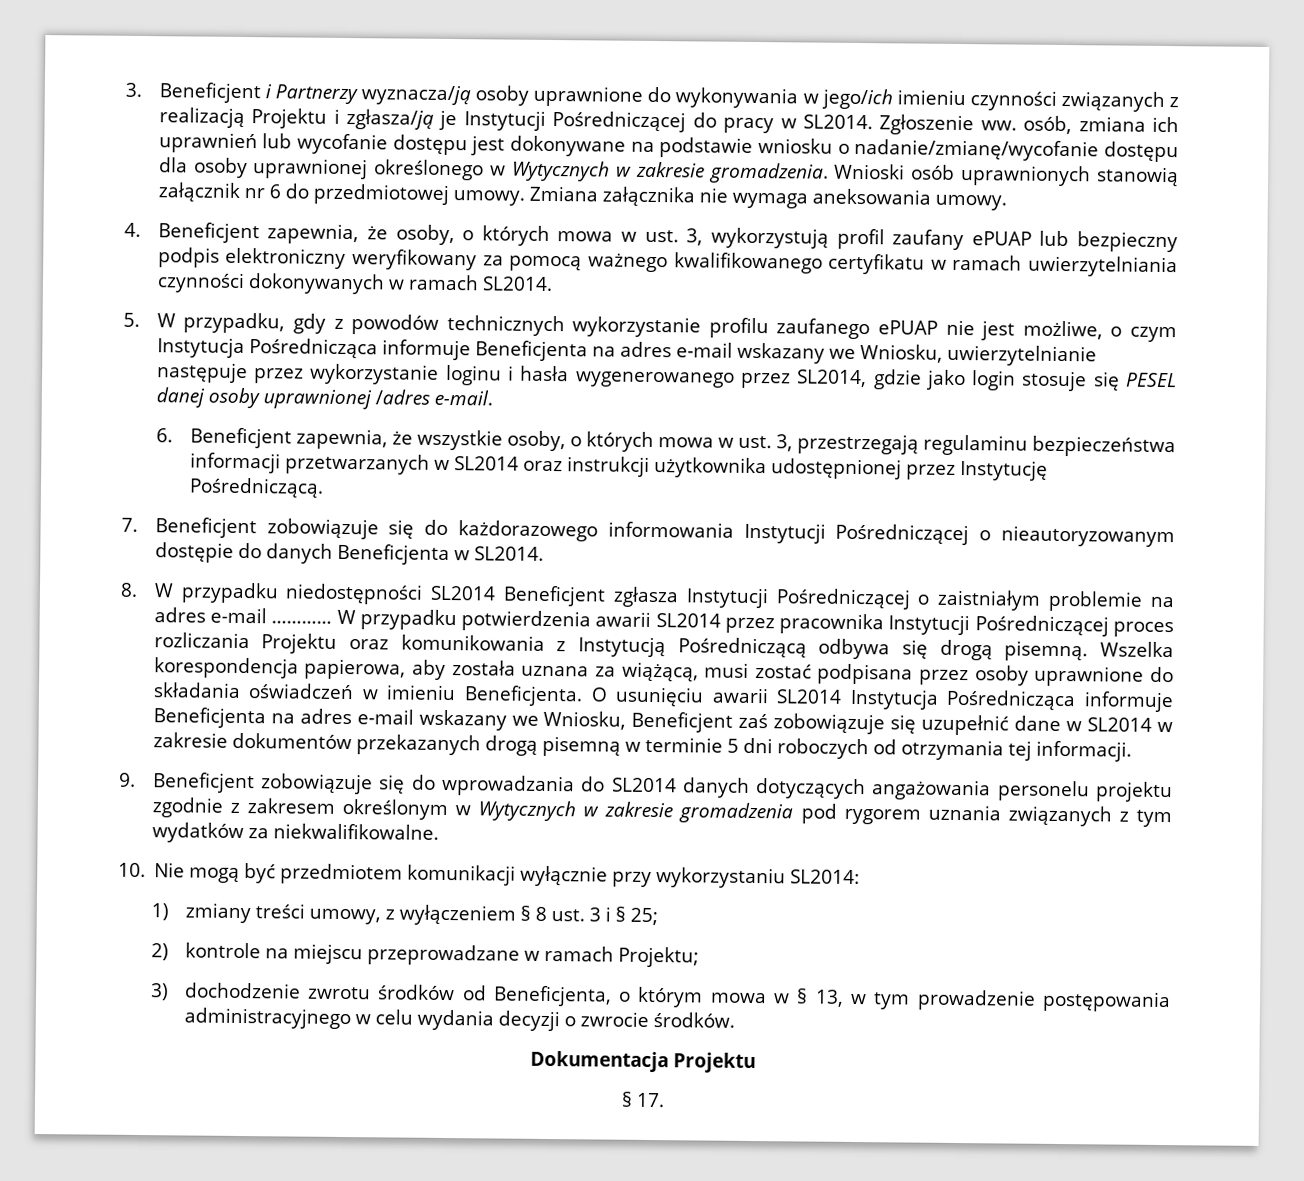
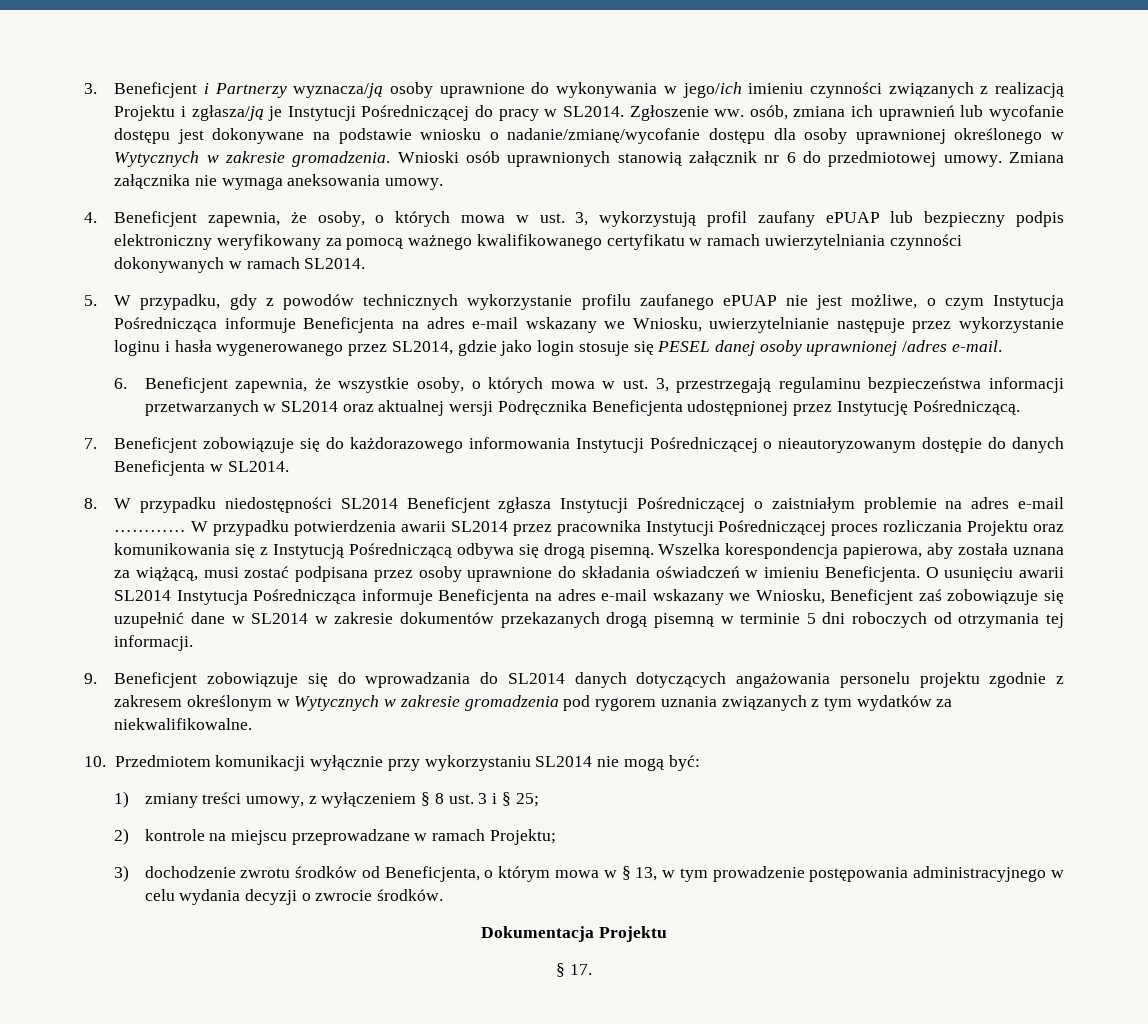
[566,456,767,479] instrukcji użytkownika -> [378,400,683,416] aktualnej wersji Podręcznika Beneficjenta
(545, 642) none -> [235,544,256,558] się
[154,862,861,889] Nie mogą być przedmiotem komunikacji wyłącznie przy wykorzystaniu SL2014: -> [114,755,700,771] Przedmiotem komunikacji wyłącznie przy wykorzystaniu SL2014 nie mogą być:

